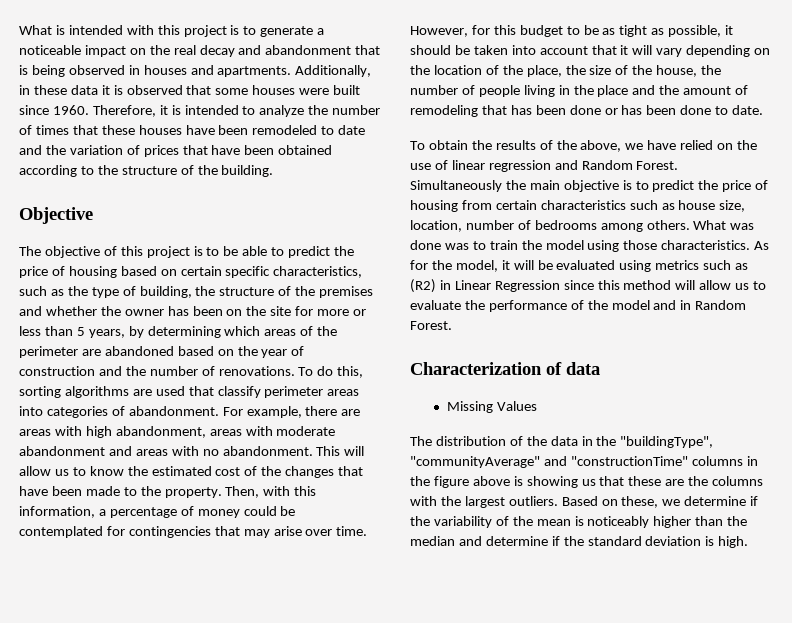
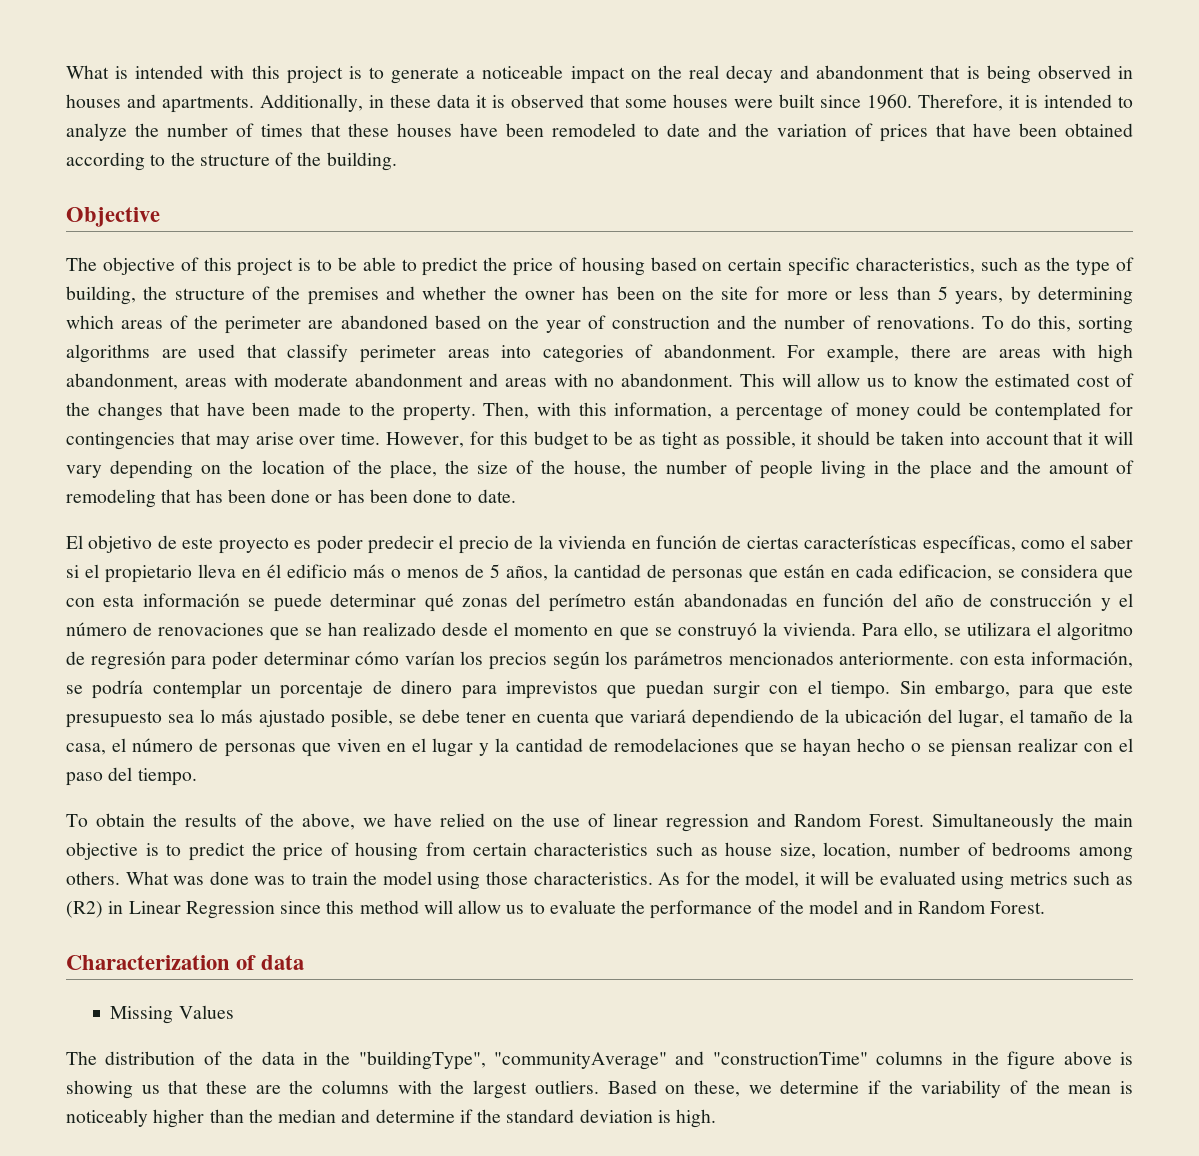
(764, 110) none -> [66,535,1134,554] [66,564,1133,583] [66,593,1134,612] [66,622,1133,641] [66,651,1133,670] [66,680,1133,699] [66,709,1133,728] [66,738,1133,757] [66,767,197,786] // El objetivo de este proyecto es poder predecir el precio de la vivienda en función de ciertas características específicas, como el saber si el propietario lleva en él edificio más o menos de 5 años, la cantidad de personas que están en cada edificacion, se considera que con esta información se puede determinar qué zonas del perímetro están abandonadas en función del año de construcción y el número de renovaciones que se han realizado desde el momento en que se construyó la vivienda. Para ello, se utilizara el algoritmo de regresión para poder determinar cómo varían los precios según los parámetros mencionados anteriormente. con esta información, se podría contemplar un porcentaje de dinero para imprevistos que puedan surgir con el tiempo. Sin embargo, para que este presupuesto sea lo más ajustado posible, se debe tener en cuenta que variará dependiendo de la ubicación del lugar, el tamaño de la casa, el número de personas que viven en el lugar y la cantidad de remodelaciones que se hayan hecho o se piensan realizar con el paso del tiempo.

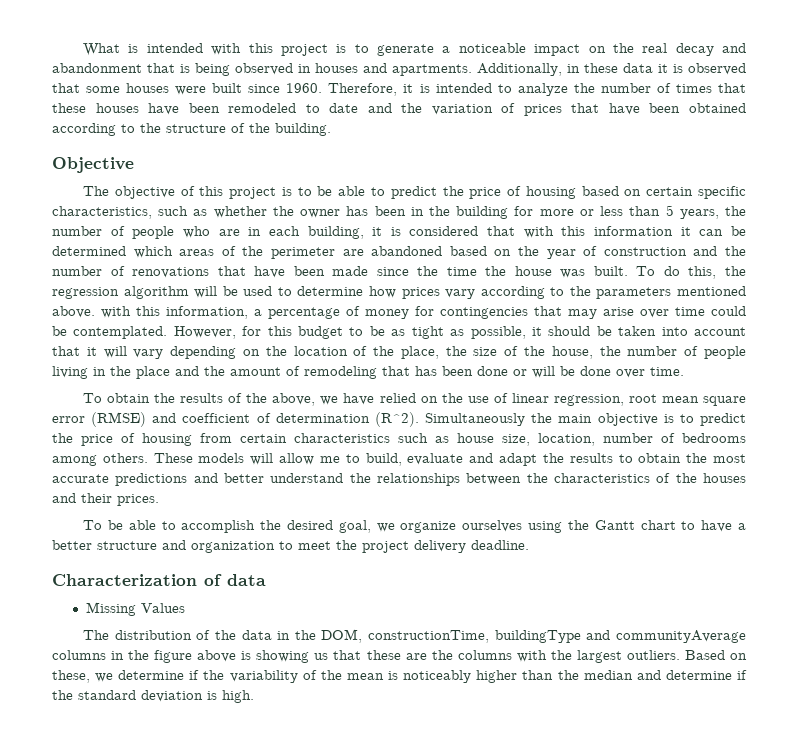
[1046,257,1135,276] [66,286,416,305] the type of building, the structure of the premises and -> (208, 212) none
[662,286,748,300] on the site -> [410,206,509,219] in the building
[1010,286,1133,305] by determining -> [724,206,746,216] [52,226,746,239] [52,246,126,256] the number of people who are in each building, it is considered that with this information it can be determined
[876,315,1133,334] [66,344,1134,363] [66,373,1134,390] [66,402,530,421] renovations. To do this, sorting algorithms are used that classify perimeter areas into categories of abandonment. For example, there are areas with high abandonment, areas with moderate abandonment and areas with no abandonment. This will allow us to know the estimated cost of the changes that have been made to the property. Then, -> [132,266,746,279] [52,286,746,299] [52,306,95,318] renovations that have been made since the time the house was built. To do this, the regression algorithm will be used to determine how prices vary according to the parameters mentioned above.
[917,402,1102,421] could be contemplated -> (409, 314) none
[341,432,381,445] time. -> [675,306,746,316] [52,326,168,339] time could be contemplated.
[337,489,516,503] [66,535,1134,554] [66,564,1133,583] [66,593,1134,612] [66,622,1133,641] [66,651,1133,670] [66,680,1133,699] [66,709,1133,728] [66,738,1133,757] [66,767,197,786] has been done to date. // El objetivo de este proyecto es poder predecir el precio de la vivienda en función de ciertas características específicas, como el saber si el propietario lleva en él edificio más o menos de 5 años, la cantidad de personas que están en cada edificacion, se considera que con esta información se puede determinar qué zonas del perímetro están abandonadas en función del año de construcción y el número de renovaciones que se han realizado desde el momento en que se construyó la vivienda. Para ello, se utilizara el algoritmo de regresión para poder determinar cómo varían los precios según los parámetros mencionados anteriormente. con esta información, se podría contemplar un porcentaje de dinero para imprevistos que puedan surgir con el tiempo. Sin embargo, para que este presupuesto sea lo más ajustado posible, se debe tener en cuenta que variará dependiendo de la ubicación del lugar, el tamaño de la casa, el número de personas que viven en el lugar y la cantidad de remodelaciones que se hayan hecho o se piensan realizar con el paso del tiempo. -> [532,366,684,378] will be done over time.
[666,813,924,832] regression and Random Forest. -> [553,394,747,406] [52,412,419,427] regression, root mean square error (RMSE) and coefficient of determination (R^2).
[125,871,1133,890] [66,900,1046,919] What was done was to train the model using those characteristics. As for the model, it will be evaluated using metrics such as (R2) in Linear Regression since this method will allow us to evaluate the performance of the model and in Random Forest. -> [153,453,747,466] [52,473,747,486] [52,493,159,506] [83,520,747,533] [52,540,529,553] These models will allow me to build, evaluate and adapt the results to obtain the most accurate predictions and better understand the relationships between the characteristics of the houses and their prices. // To be able to accomplish the desired goal, we organize ourselves using the Gantt chart to have a better structure and organization to meet the project delivery deadline.
[358,1051,868,1070] "buildingType", "communityAverage" and "constructionTime" -> [321,629,746,643] DOM, constructionTime, buildingType and communityAverage

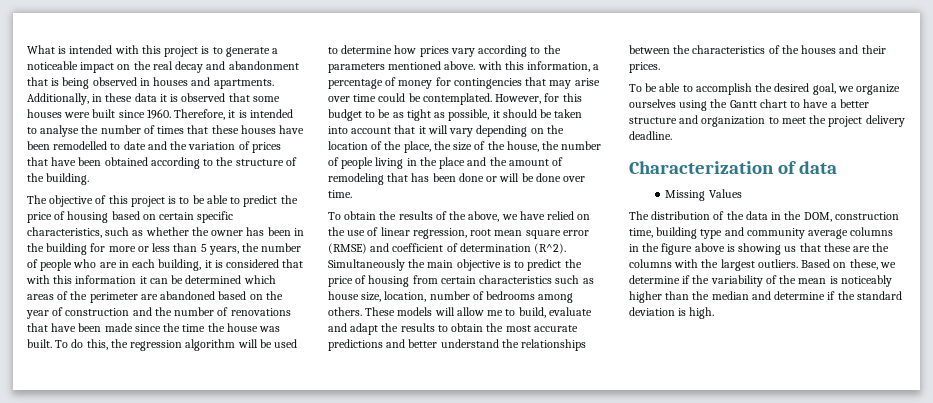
[517,83,568,96] analyze -> [40,125,80,137] analyse
[228,103,297,113] remodeled -> [53,141,108,150] remodelled
[52,157,134,173] // Objective -> (90, 179) none
[368,630,746,643] constructionTime, buildingType and communityAverage -> [834,212,899,220] [629,227,849,239] construction time, building type and community average

